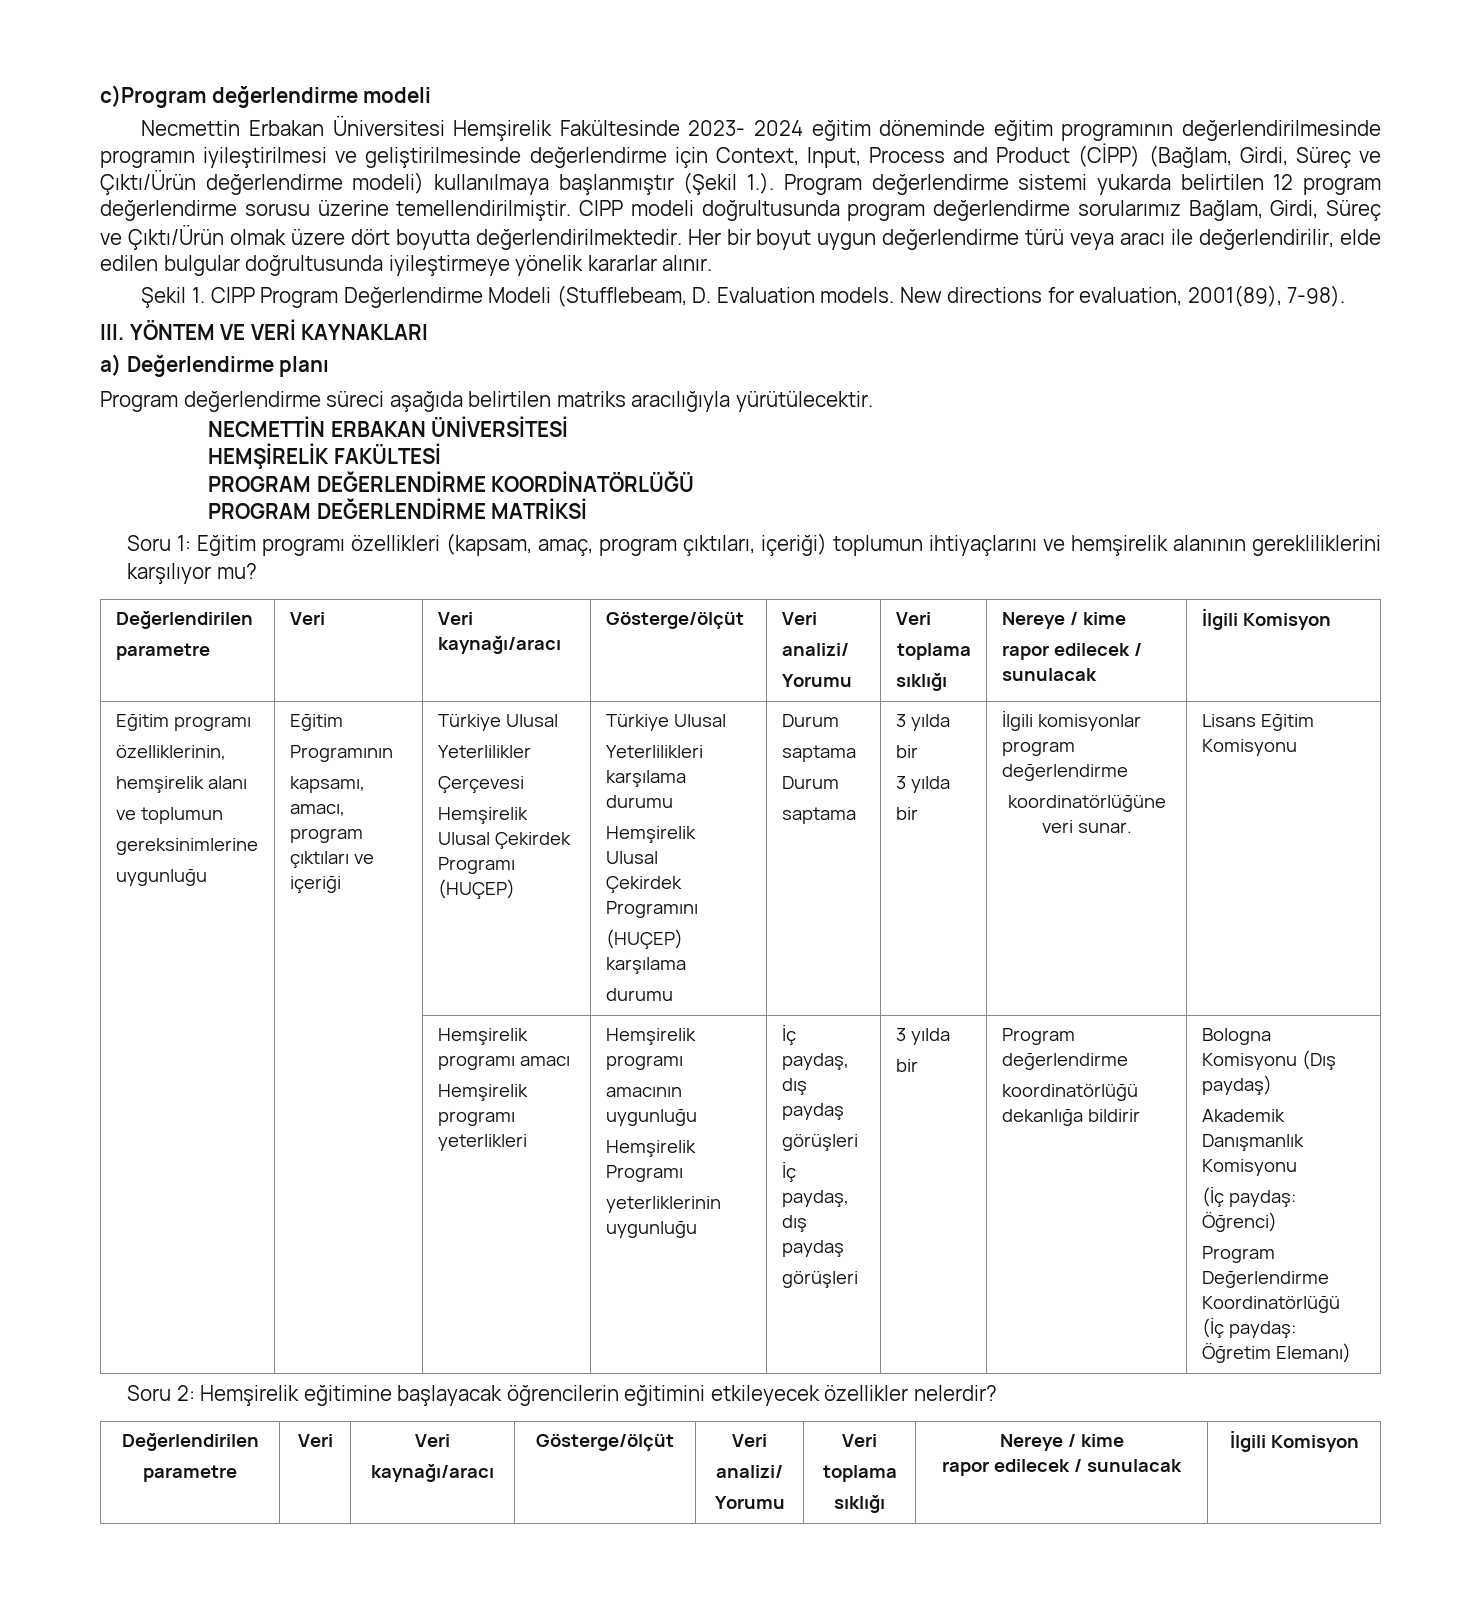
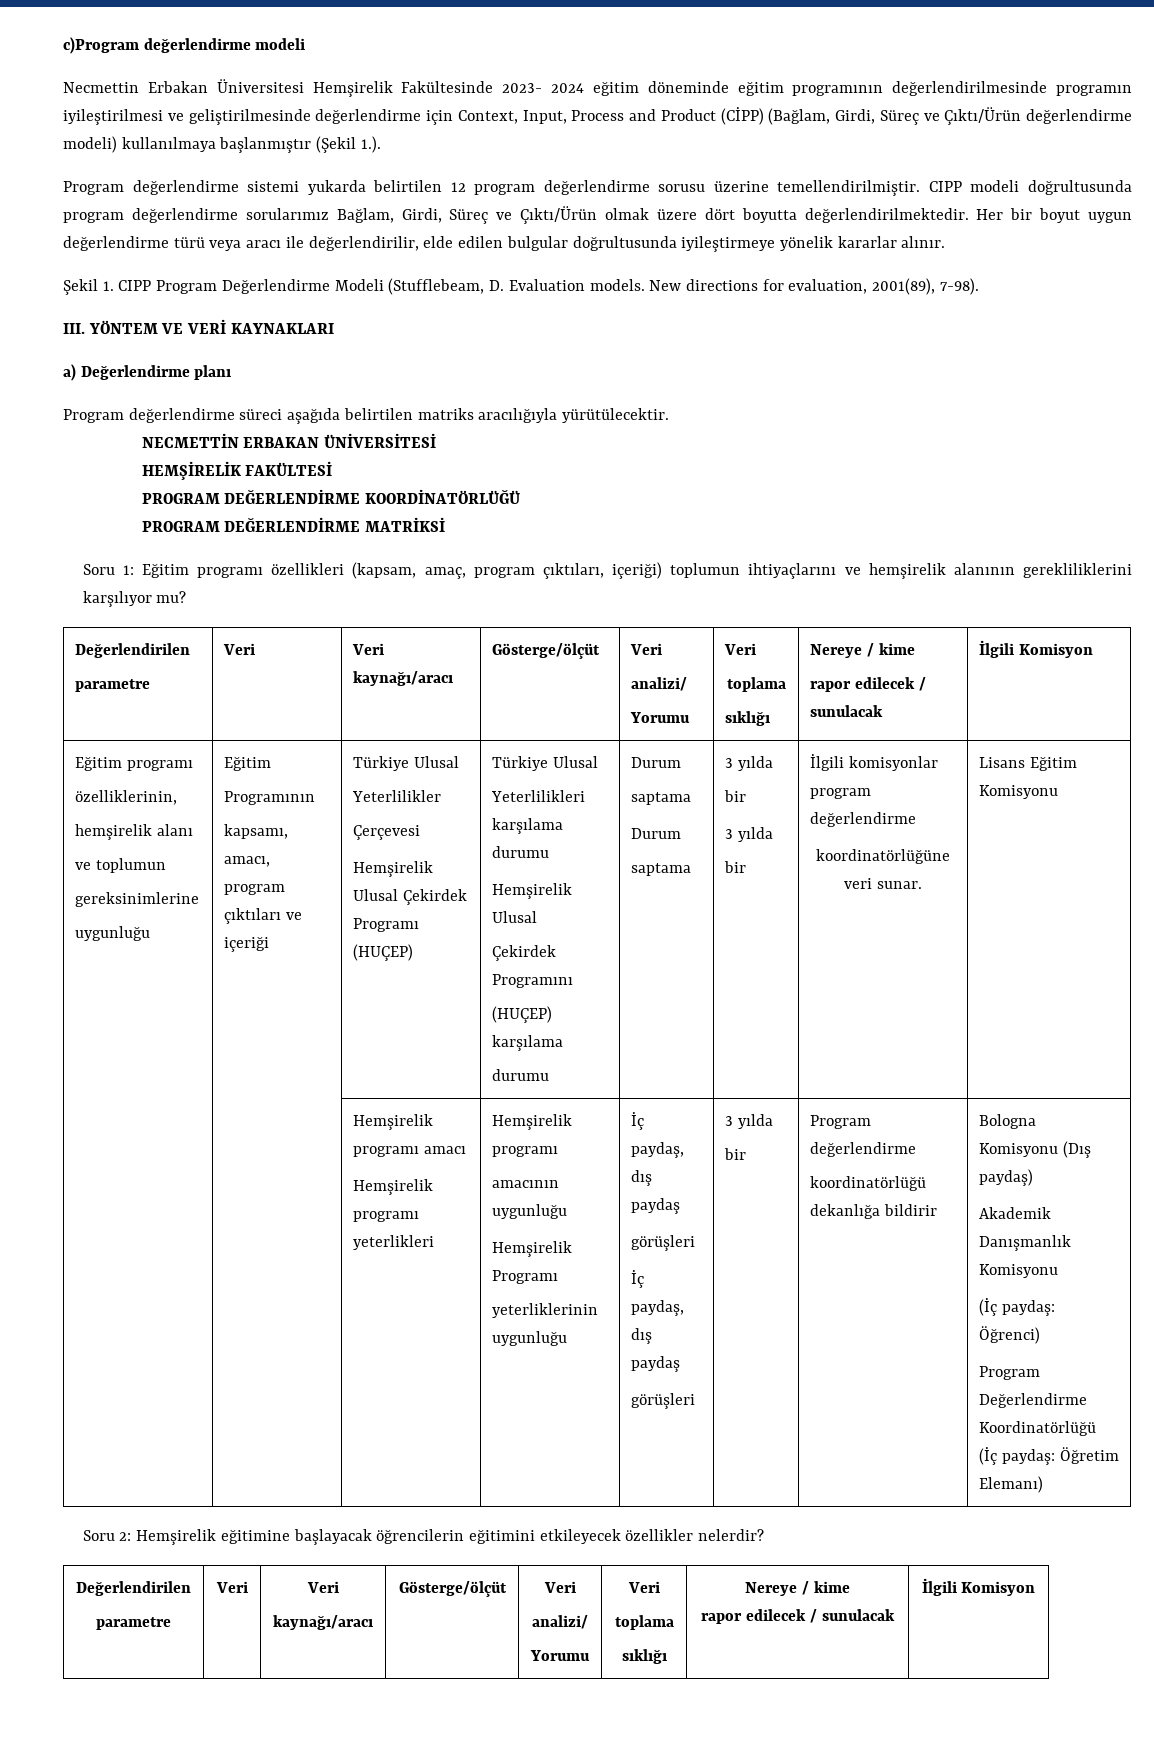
(775, 183) none -> (381, 144) //

